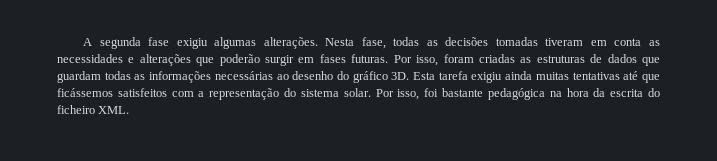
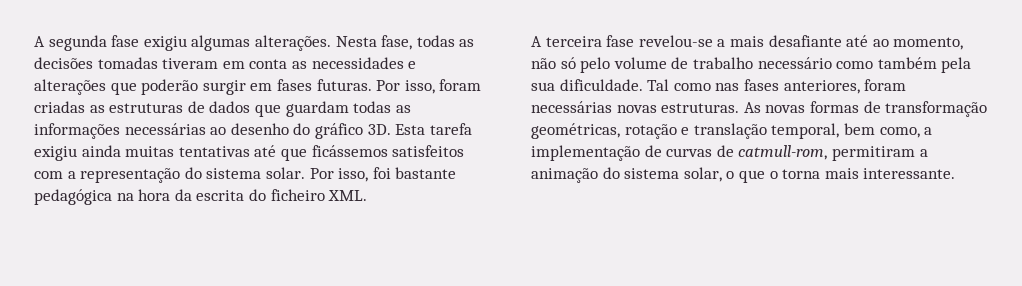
(130, 110) none -> [531,35,964,50] [531,57,972,73] [531,79,907,94] [531,101,988,117] [531,123,933,139] [531,145,928,161] [531,167,956,183] // A terceira fase revelou-se a mais desafiante até ao momento, não só pelo volume de trabalho necessário como também pela sua dificuldade. Tal como nas fases anteriores, foram necessárias novas estruturas. As novas formas de transformação geométricas, rotação e translação temporal, bem como, a implementação de curvas de catmull-rom, permitiram a animação do sistema solar, o que o torna mais interessante.

